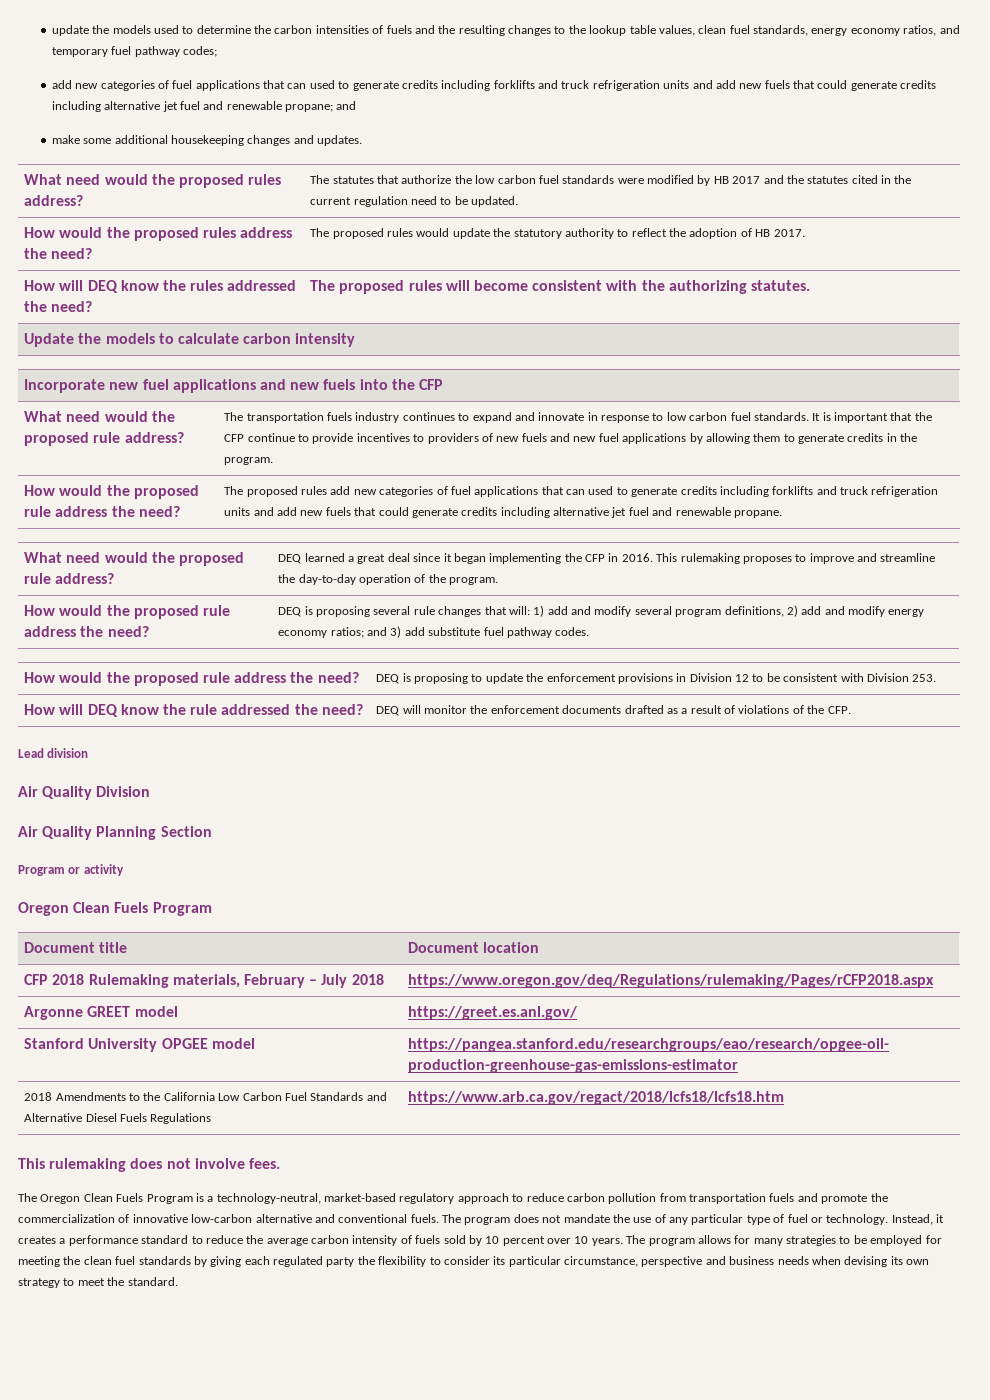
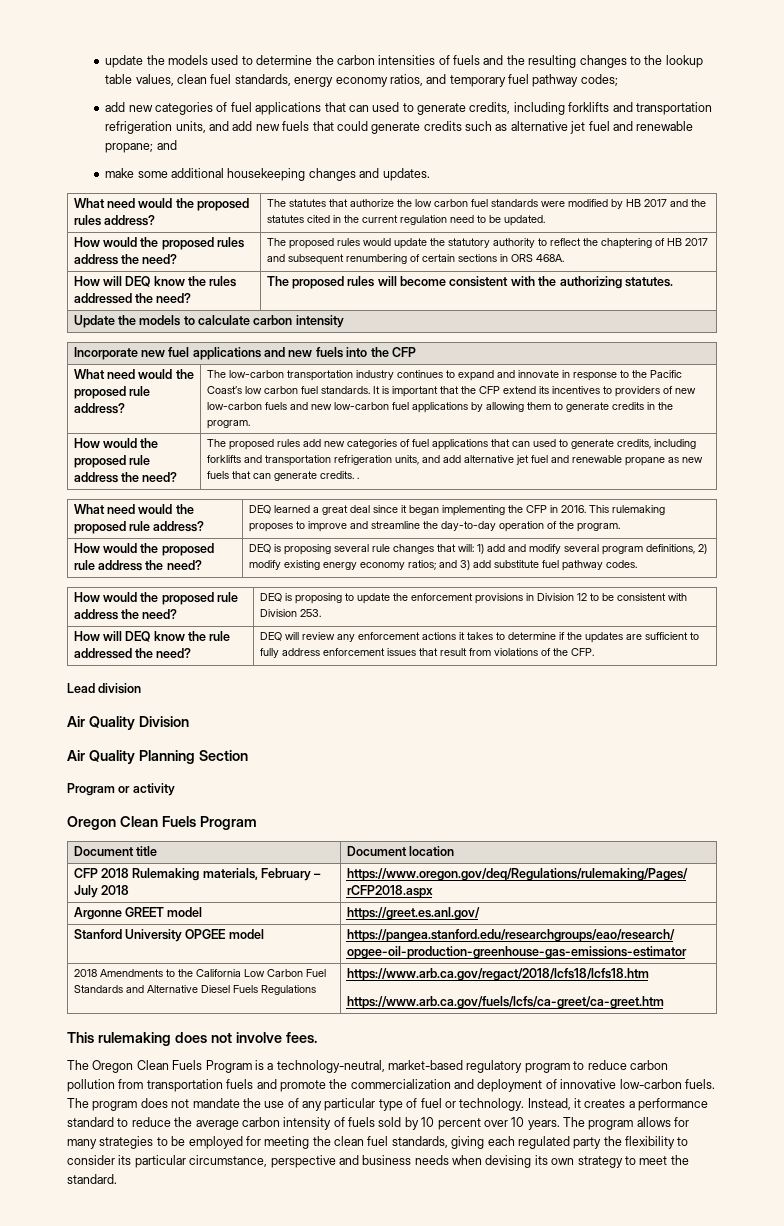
[401,80,937,91] [51,101,101,112] credits including forklifts and truck refrigeration units and add new fuels that could generate credits including -> [469,102,712,115] [105,121,508,134] credits, including forklifts and transportation refrigeration units, and add new fuels that could generate credits such as
[689,228,738,239] adoption -> [600,238,652,249] chaptering
[773,229,805,237] 2017. -> [684,238,708,246] [266,254,564,265] 2017 and subsequent renumbering of certain sections in ORS 468A.
[246,412,352,423] transportation fuels -> [228,370,353,381] low-carbon transportation
(664, 417) none -> [631,370,682,378] [206,386,242,394] the Pacific Coast’s
[247,433,354,444] continue to provide -> [502,386,549,394] extend its
(520, 439) none -> [206,402,262,410] low-carbon
(597, 439) none -> [333,402,389,410] low-carbon
[680,486,939,497] [224,507,782,518] credits including forklifts and truck refrigeration units and add new fuels that could generate credits including alternative jet fuel and renewable propane. -> [616,439,696,449] [206,455,703,466] [206,471,359,481] credits, including forklifts and transportation refrigeration units, and add alternative jet fuel and renewable propane as new fuels that can generate credits. .
[801,606,885,617] add and modify -> [248,560,320,570] modify existing
[423,705,735,714] monitor the enforcement documents drafted as a result of -> [301,632,699,643] [259,648,491,658] review any enforcement actions it takes to determine if the updates are sufficient to fully address enforcement issues that result from
(785, 1098) none -> [346,996,664,1009] // https://www.arb.ca.gov/fuels/lcfs/ca-greet/ca-greet.htm
[457,1193,509,1204] approach -> [524,1063,570,1073] program
(115, 1218) none -> [454,1079,543,1092] and deployment
[255,1214,408,1223] alternative and conventional -> (682, 1084) none
[138,1256,207,1267] standards by -> [391,1136,448,1148] standards,

